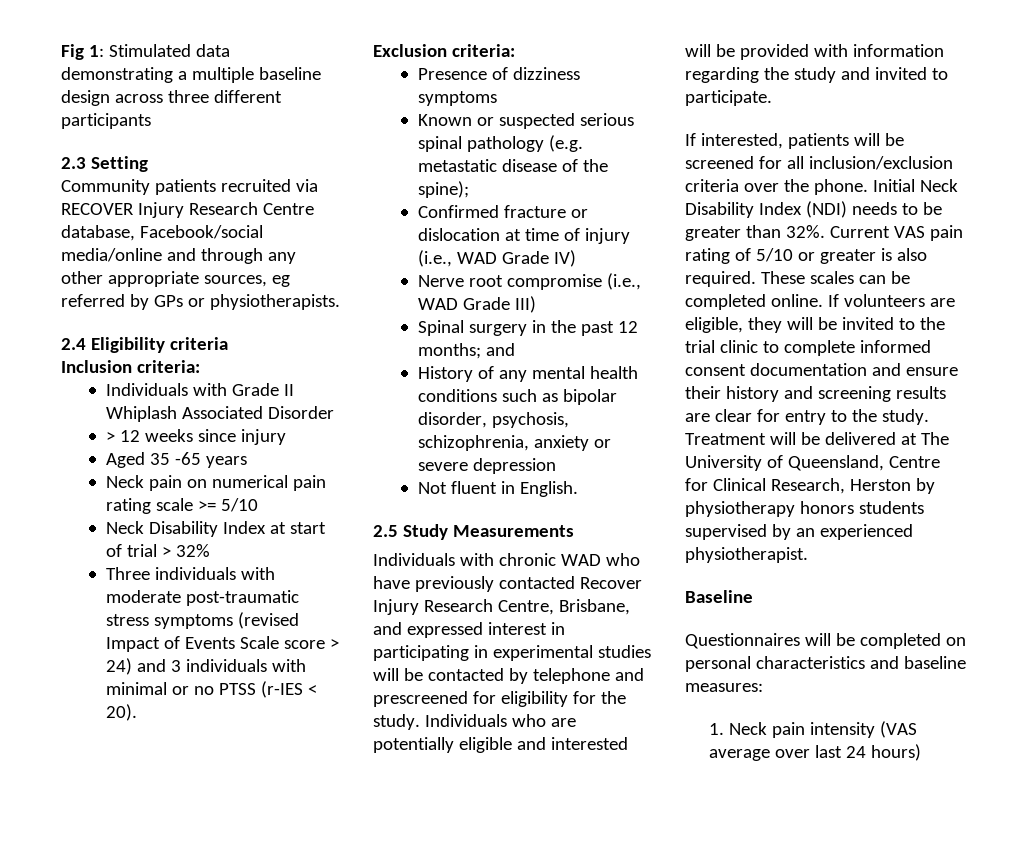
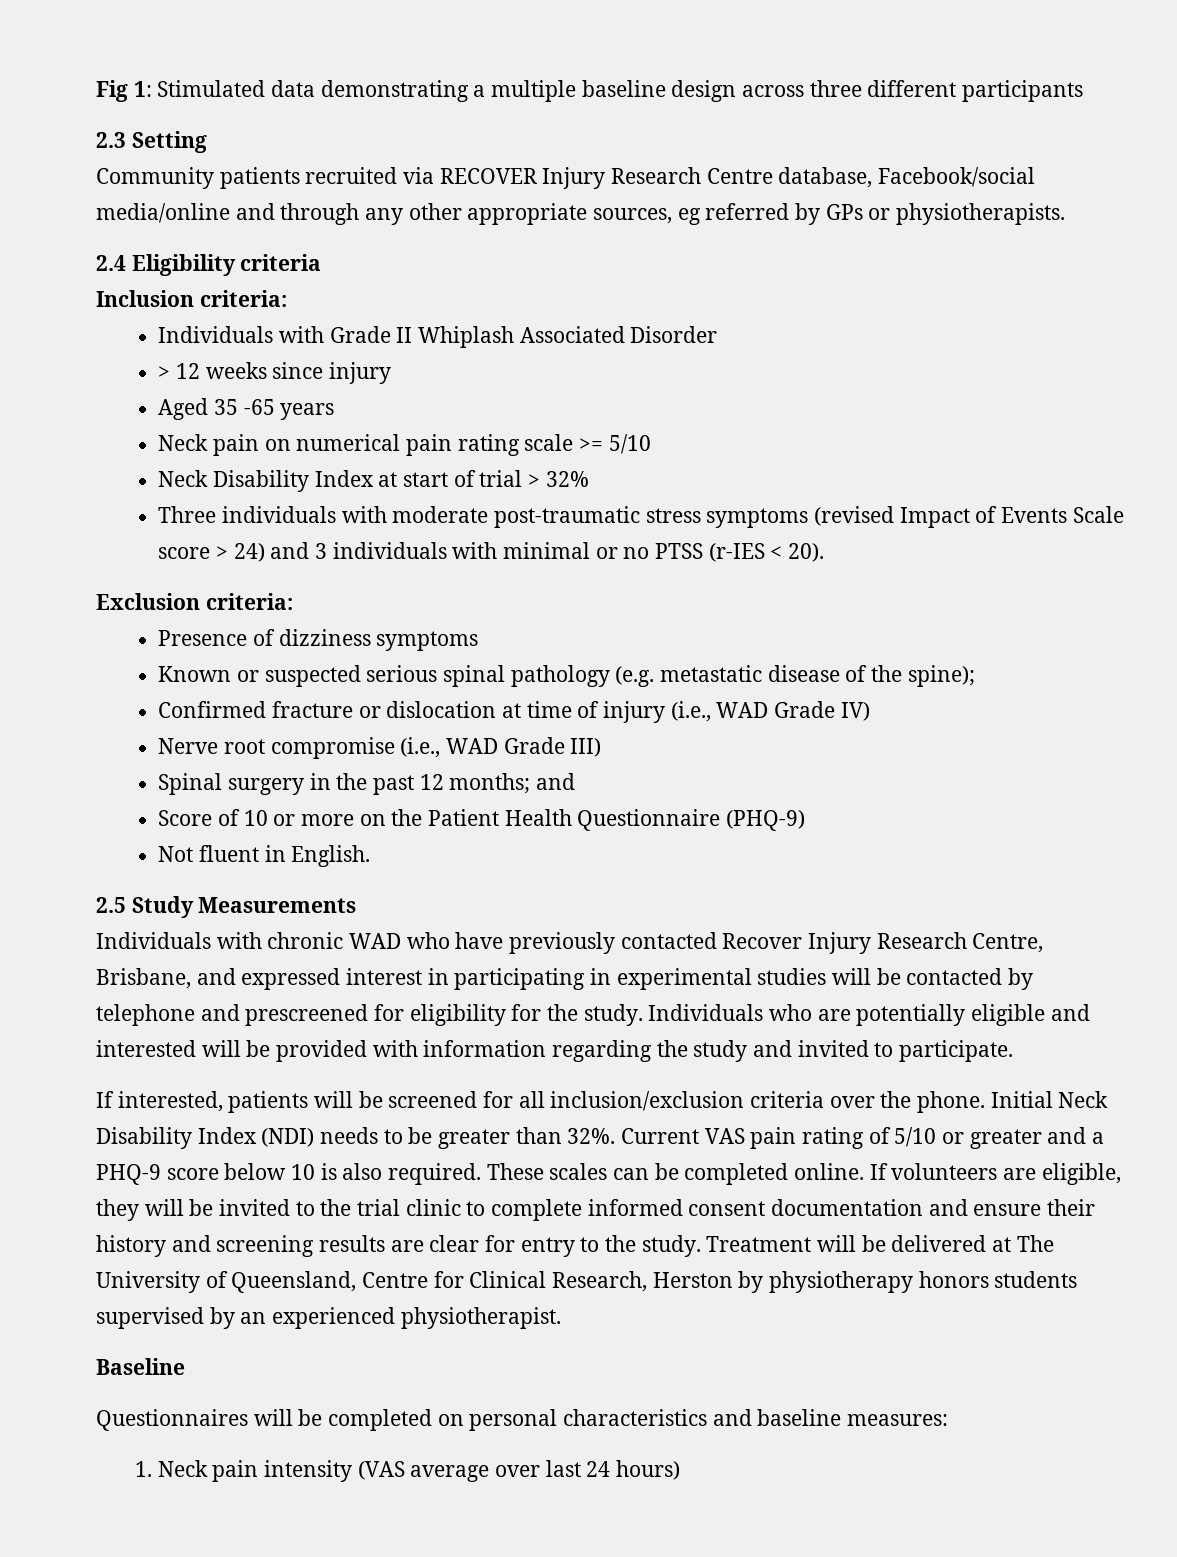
[417,366,638,382] [417,389,617,405] [417,412,569,428] [417,435,611,451] [417,458,556,474] History of any mental health conditions such as bipolar disorder, psychosis, schizophrenia, anxiety or severe depression -> [158,809,805,831] Score of 10 or more on the Patient Health Questionnaire (PHQ-9)
(876, 256) none -> [1047,1127,1105,1144] [96,1163,316,1185] and a PHQ-9 score below 10

